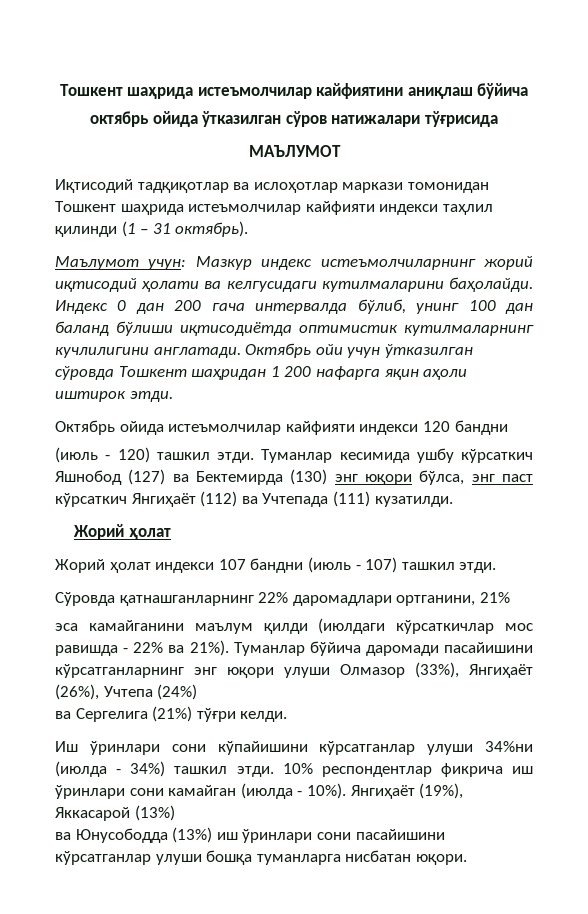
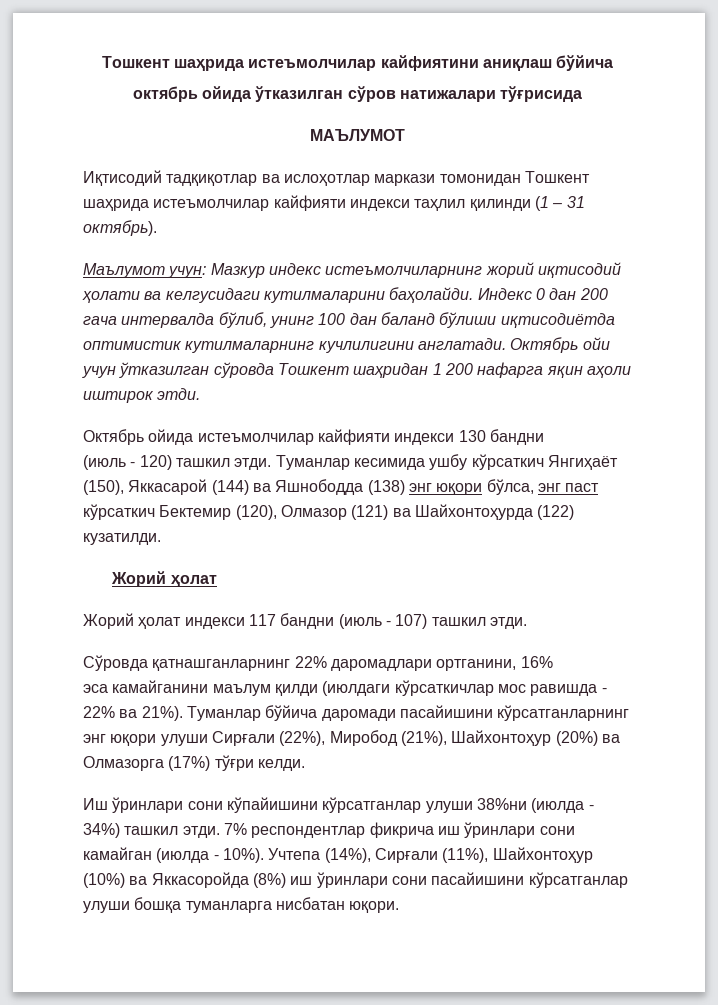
[422,421,450,432] 120 -> [458,430,486,442] 130
[55,469,328,485] Яшнобод (127) ва Бектемирда (130) -> [547,455,618,470] [83,479,405,495] Янгиҳаёт (150), Яккасарой (144) ва Яшнободда (138)
[131,491,370,507] Янгиҳаёт (112) ва Учтепада (111) -> [159,504,575,520] Бектемир (120), Олмазор (121) ва Шайхонтоҳурда (122)
[218,559,246,570] 107 -> [248,614,276,626] 117
[479,592,510,603] 21% -> [520,656,553,668] 16%
[340,662,533,678] [55,684,198,700] [55,706,193,722] Олмазор (33%), Янгиҳаёт (26%), Учтепа (24%) // ва Сергелига (21%) -> [211,730,620,746] [83,756,211,771] Сирғали (22%), Миробод (21%), Шайхонтоҳур (20%) ва Олмазорга (17%)
[484,741,533,752] 34%ни -> [476,798,527,810] 38%ни
[282,763,313,774] 10% -> [223,823,247,835] 7%
[350,783,464,799] [55,805,175,821] [55,827,213,843] Янгиҳаёт (19%), Яккасарой (13%) // ва Юнусободда (13%) -> [268,847,593,863] [83,872,286,888] Учтепа (14%), Сирғали (11%), Шайхонтоҳур (10%) ва Яккасоройда (8%)

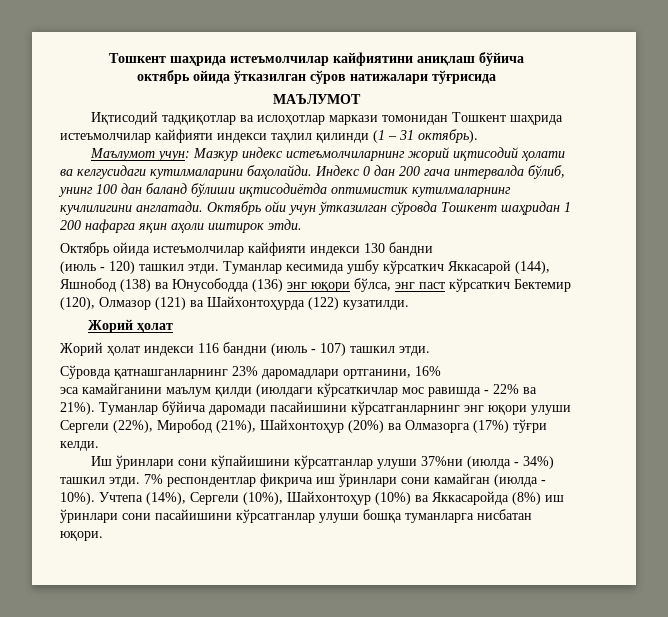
[547,455,618,470] [83,479,405,495] Янгиҳаёт (150), Яккасарой (144) ва Яшнободда (138) -> [448,260,550,274] [60,278,283,292] Яккасарой (144), Яшнобод (138) ва Юнусободда (136)
[248,614,276,626] 117 -> [198,343,219,353] 116
[294,656,327,668] 22% -> [232,366,258,376] 23%
[211,731,275,746] Сирғали -> [60,420,109,433] Сергели
[476,798,527,810] 38%ни -> [420,456,463,466] 37%ни
[374,848,489,863] Сирғали (11%), -> [190,492,283,505] Сергели (10%),
[151,872,249,888] Яккасоройда -> [432,491,509,505] Яккасаройда

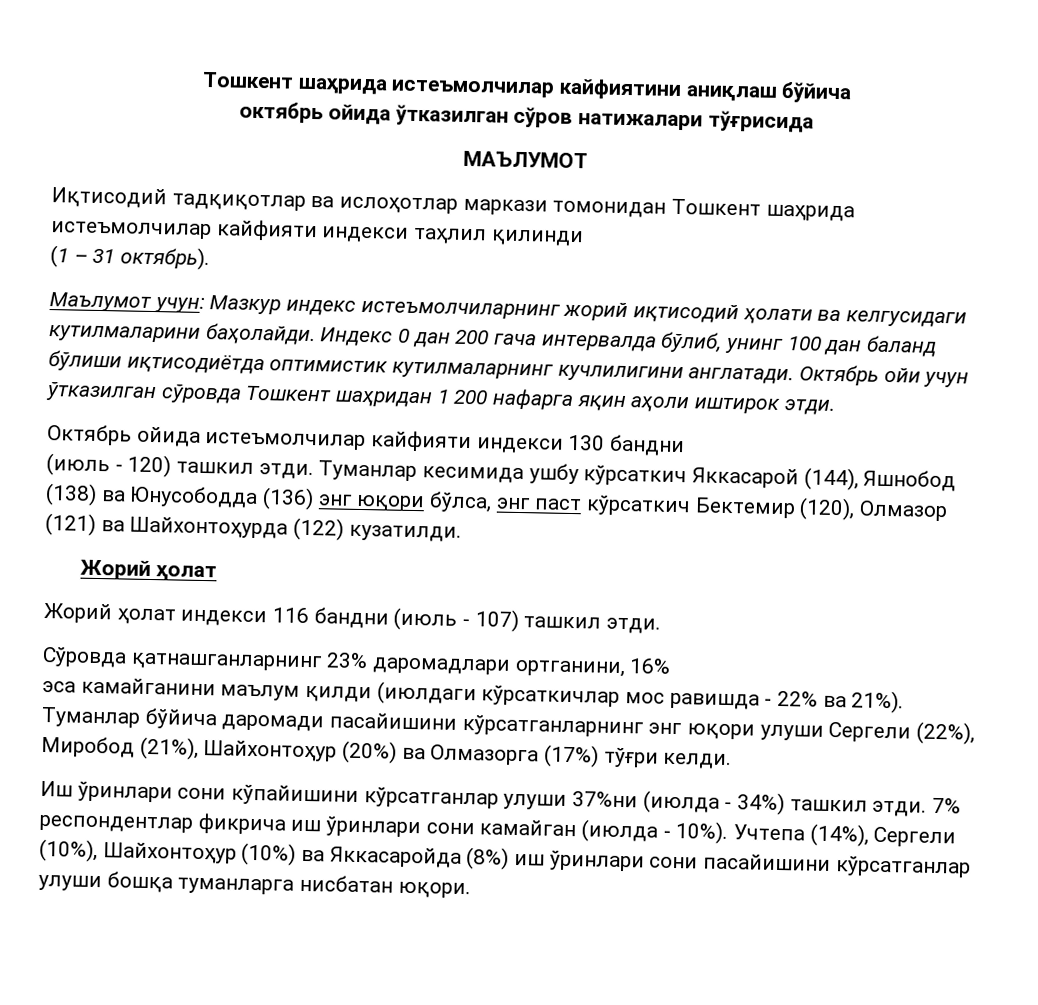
(369, 138) none -> (584, 238) //

